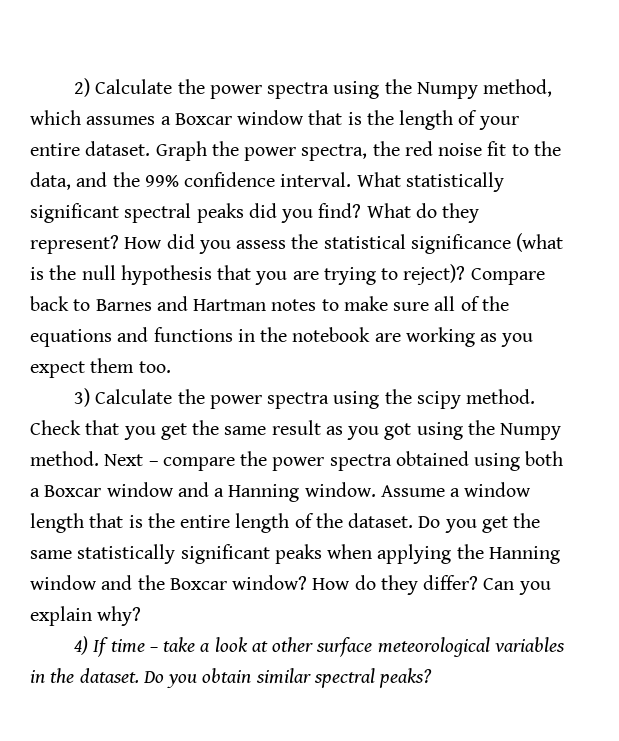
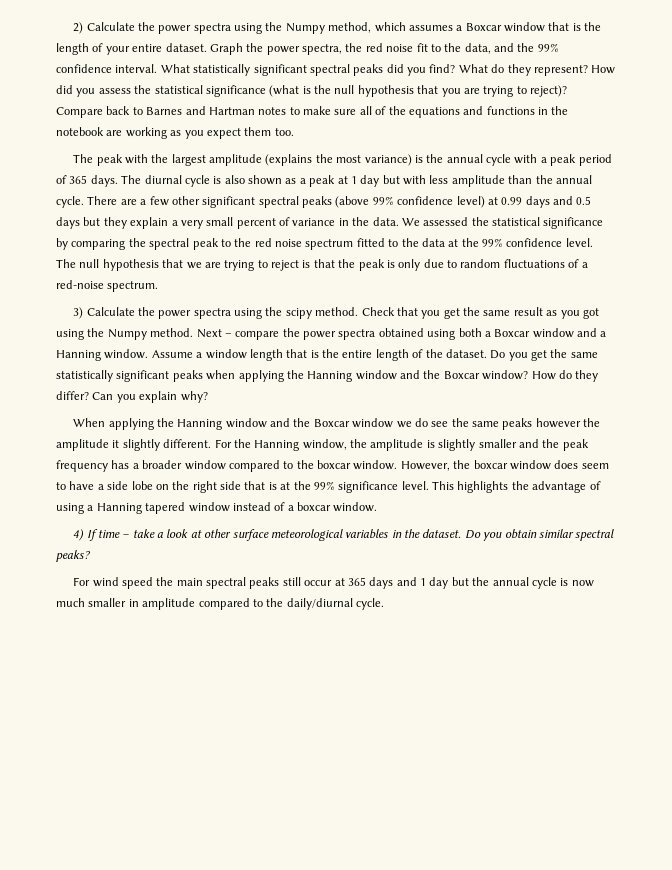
(171, 367) none -> [73,154,612,166] [56,175,592,187] [56,196,592,208] [56,217,604,229] [56,238,593,250] [56,259,588,271] [56,280,159,292] // The peak with the largest amplitude (explains the most variance) is the annual cycle with a peak period of 365 days. The diurnal cycle is also shown as a peak at 1 day but with less amplitude than the annual cycle. There are a few other significant spectral peaks (above 99% confidence level) at 0.99 days and 0.5 days but they explain a very small percent of variance in the data. We assessed the statistical significance by comparing the spectral peak to the red noise spectrum fitted to the data at the 99% confidence level. The null hypothesis that we are trying to reject is that the peak is only due to random fluctuations of a red-noise spectrum.
(142, 616) none -> [73,418,601,430] [56,439,589,451] [56,460,609,472] [56,481,601,493] [56,502,378,514] // When applying the Hanning window and the Boxcar window we do see the same peaks however the amplitude it slightly different. For the Hanning window, the amplitude is slightly smaller and the peak frequency has a broader window compared to the boxcar window. However, the boxcar window does seem to have a side lobe on the right side that is at the 99% significance level. This highlights the advantage of using a Hanning tapered window instead of a boxcar window.
(433, 678) none -> [73,577,594,589] [56,598,384,610] // For wind speed the main spectral peaks still occur at 365 days and 1 day but the annual cycle is now much smaller in amplitude compared to the daily/diurnal cycle.

